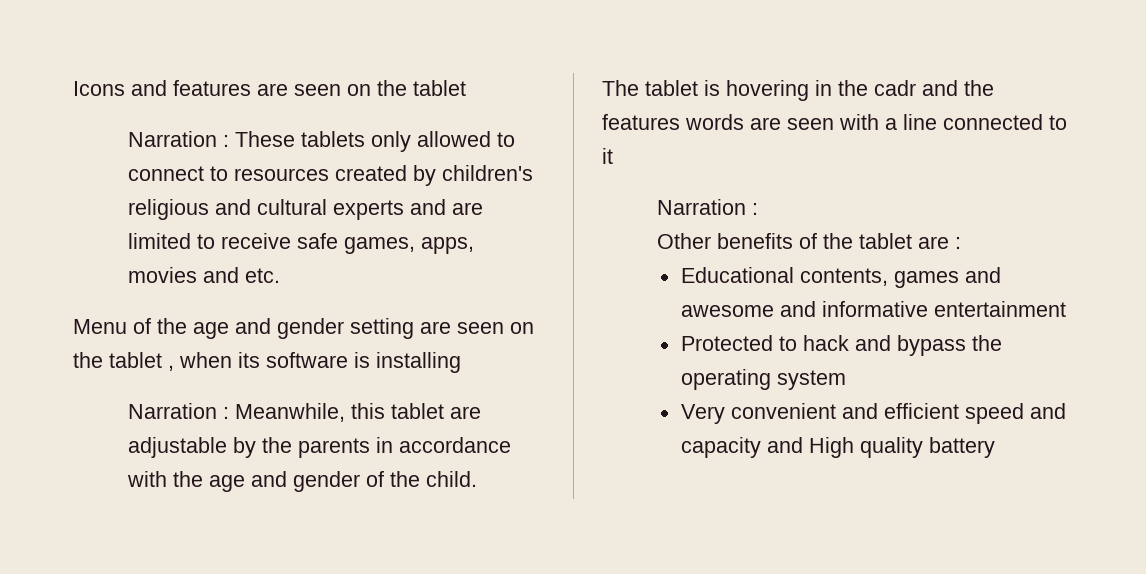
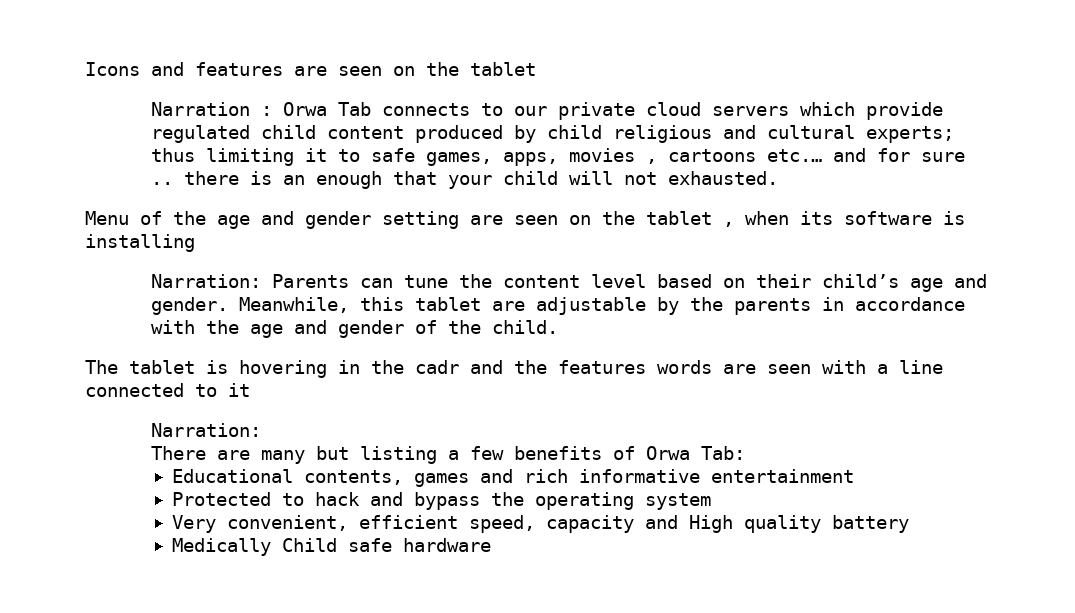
[235,131,516,152] [128,165,534,186] [128,199,484,220] [128,233,475,254] [128,267,281,283] These tablets only allowed to connect to resources created by children's religious and cultural experts and are limited to receive safe games, apps, movies and etc. -> [282,102,943,120] [150,125,954,143] [150,148,965,166] [150,171,778,189] Orwa Tab connects to our private cloud servers which provide regulated child content produced by child religious and cultural experts; thus limiting it to safe games, apps, movies , cartoons etc.… and for sure .. there is an enough that your child will not exhausted.
[128,403,230,419] Narration : -> [150,274,987,292] [150,297,228,315] Narration: Parents can tune the content level based on their child’s age and gender.
[657,199,759,215] [657,233,962,249] Narration : // Other benefits of the tablet are : -> [150,423,261,437] [150,446,745,464] Narration: // There are many but listing a few benefits of Orwa Tab:
[680,301,816,317] awesome and -> [523,469,568,483] rich
[730,403,1066,424] convenient and efficient speed and -> [226,515,535,533] convenient, efficient speed,
(995, 447) none -> [171,538,491,556] // Medically Child safe hardware

